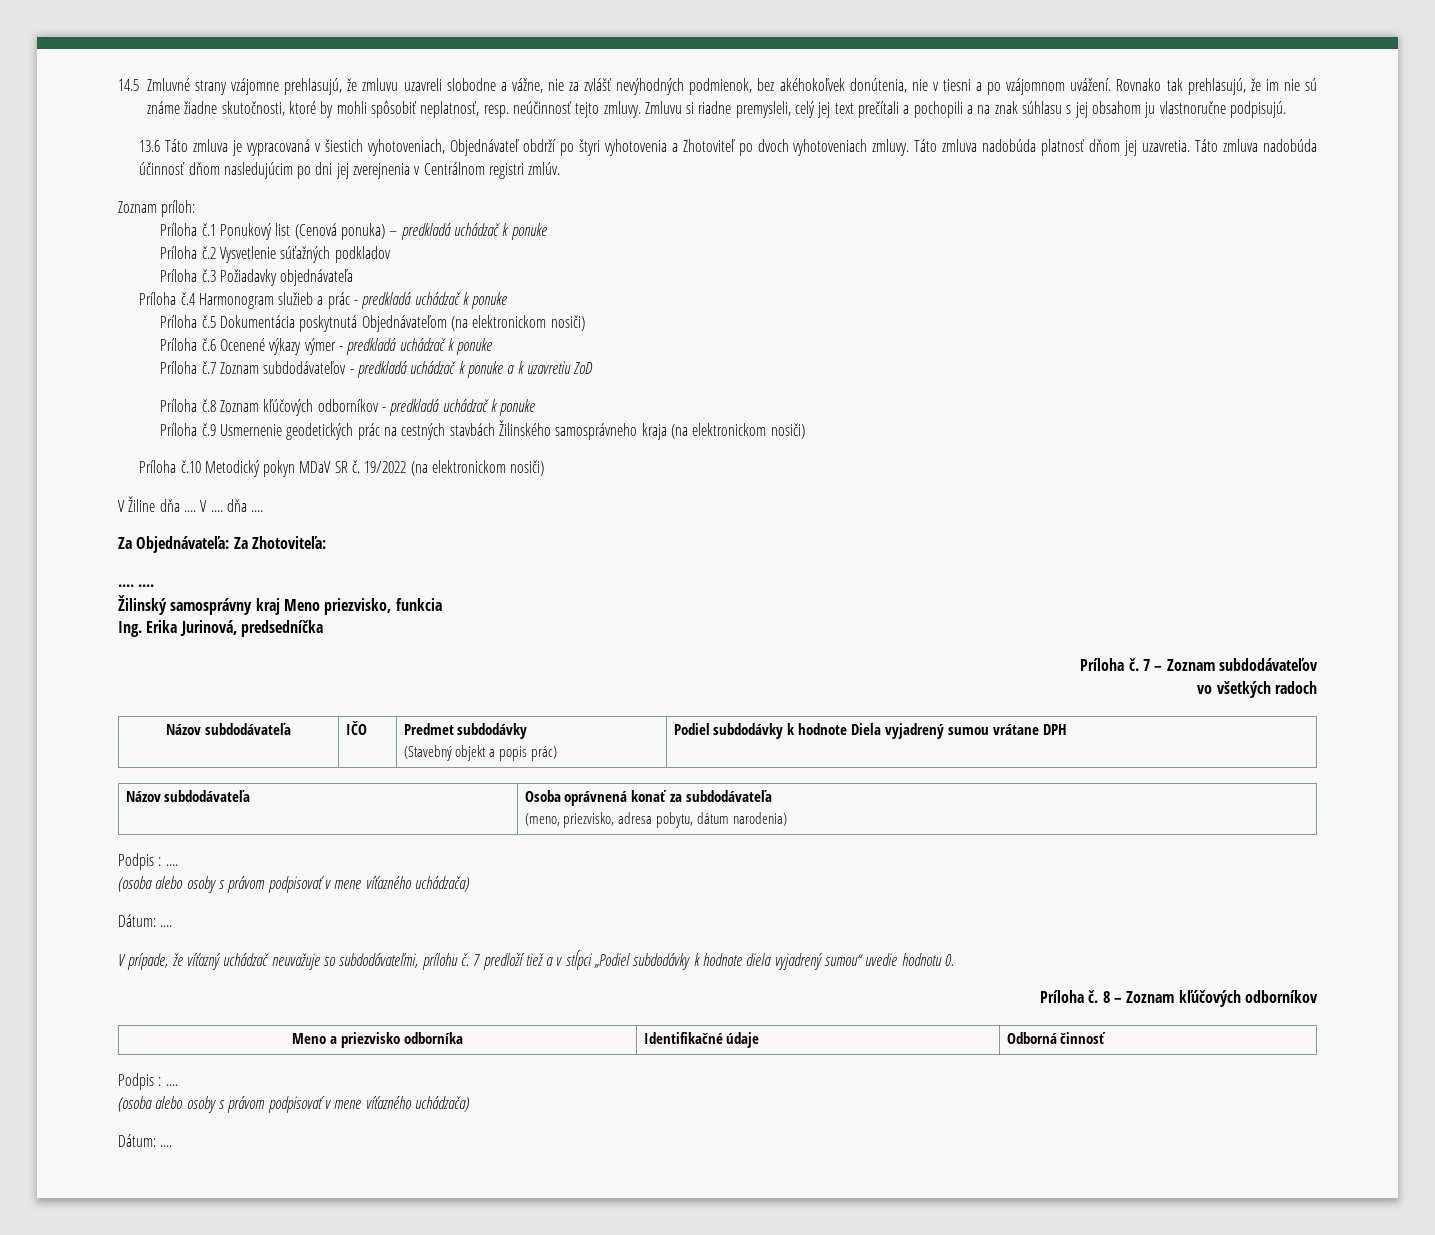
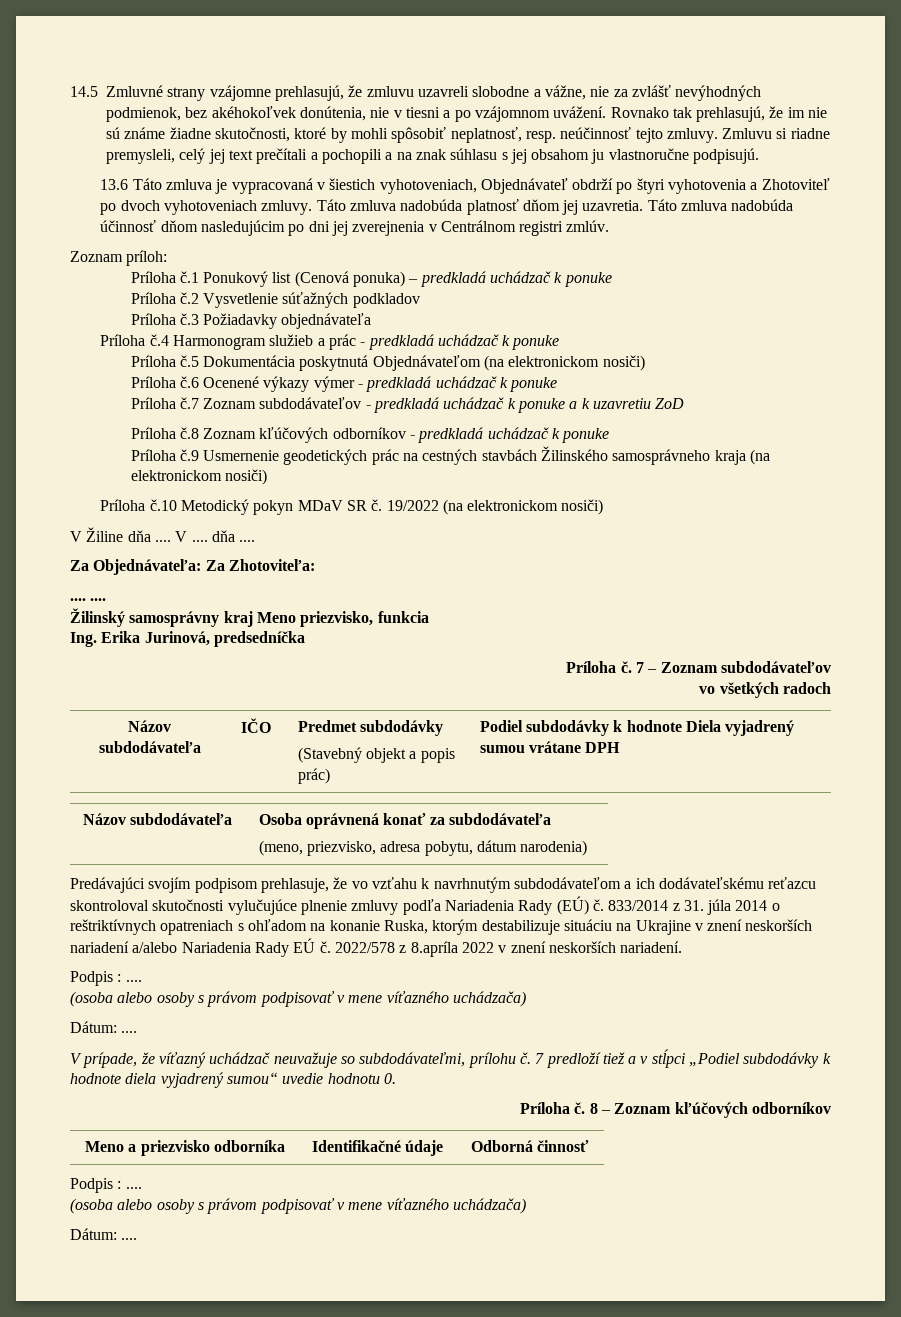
(788, 819) none -> [70,877,817,893] [70,896,780,915] [70,919,813,935] [70,938,683,957] // Predávajúci svojím podpisom prehlasuje, že vo vzťahu k navrhnutým subdodávateľom a ich dodávateľskému reťazcu skontroloval skutočnosti vylučujúce plnenie zmluvy podľa Nariadenia Rady (EÚ) č. 833/2014 z 31. júla 2014 o reštriktívnych opatreniach s ohľadom na konanie Ruska, ktorým destabilizuje situáciu na Ukrajine v znení neskorších nariadení a/alebo Nariadenia Rady EÚ č. 2022/578 z 8.apríla 2022 v znení neskorších nariadení.

